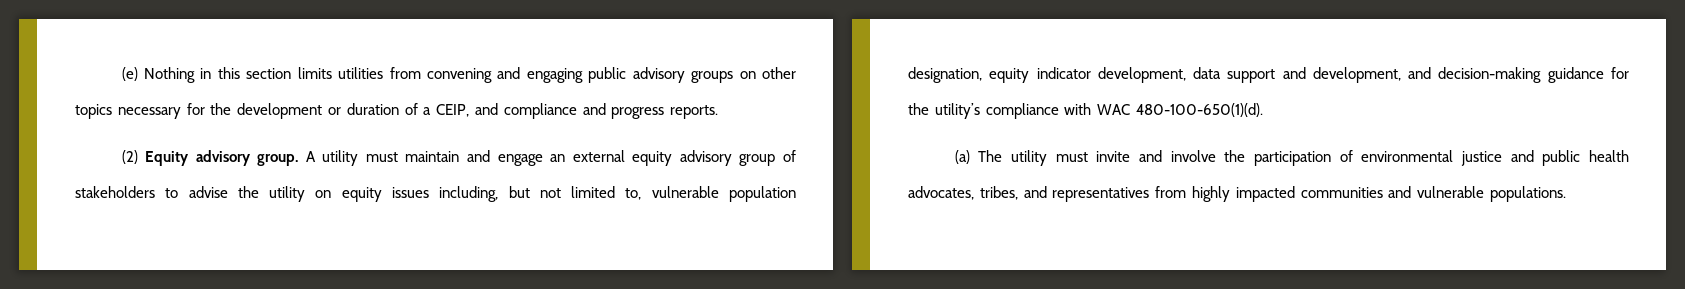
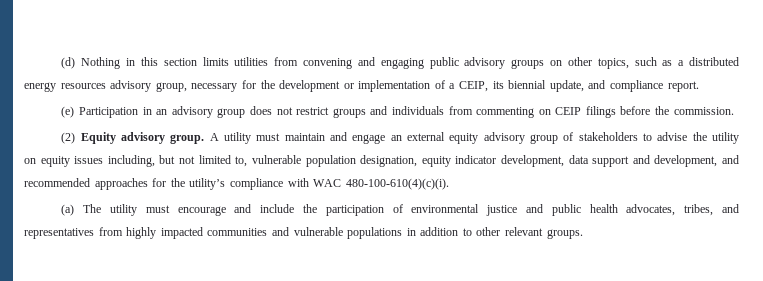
[121,67,138,81] (e) -> [61,57,76,69] (d)
[75,104,112,119] topics -> [597,57,739,69] [24,80,187,92] topics, such as a distributed energy resources advisory group,
[346,103,399,115] duration -> [358,80,431,92] implementation
[475,103,719,119] and compliance and progress reports. -> [492,80,699,92] [61,106,734,118] its biennial update, and compliance report. // (e) Participation in an advisory group does not restrict groups and individuals from commenting on CEIP filings before the commission.
[1438,67,1604,83] decision-making guidance -> [24,178,148,190] recommended approaches
[1136,103,1264,117] 480-100-650(1)(d). -> [345,178,449,190] 480-100-610(4)(c)(i).
[1096,150,1216,162] invite and involve -> [177,204,295,216] encourage and include
[1490,186,1567,202] populations. -> [347,227,583,239] populations in addition to other relevant groups.

